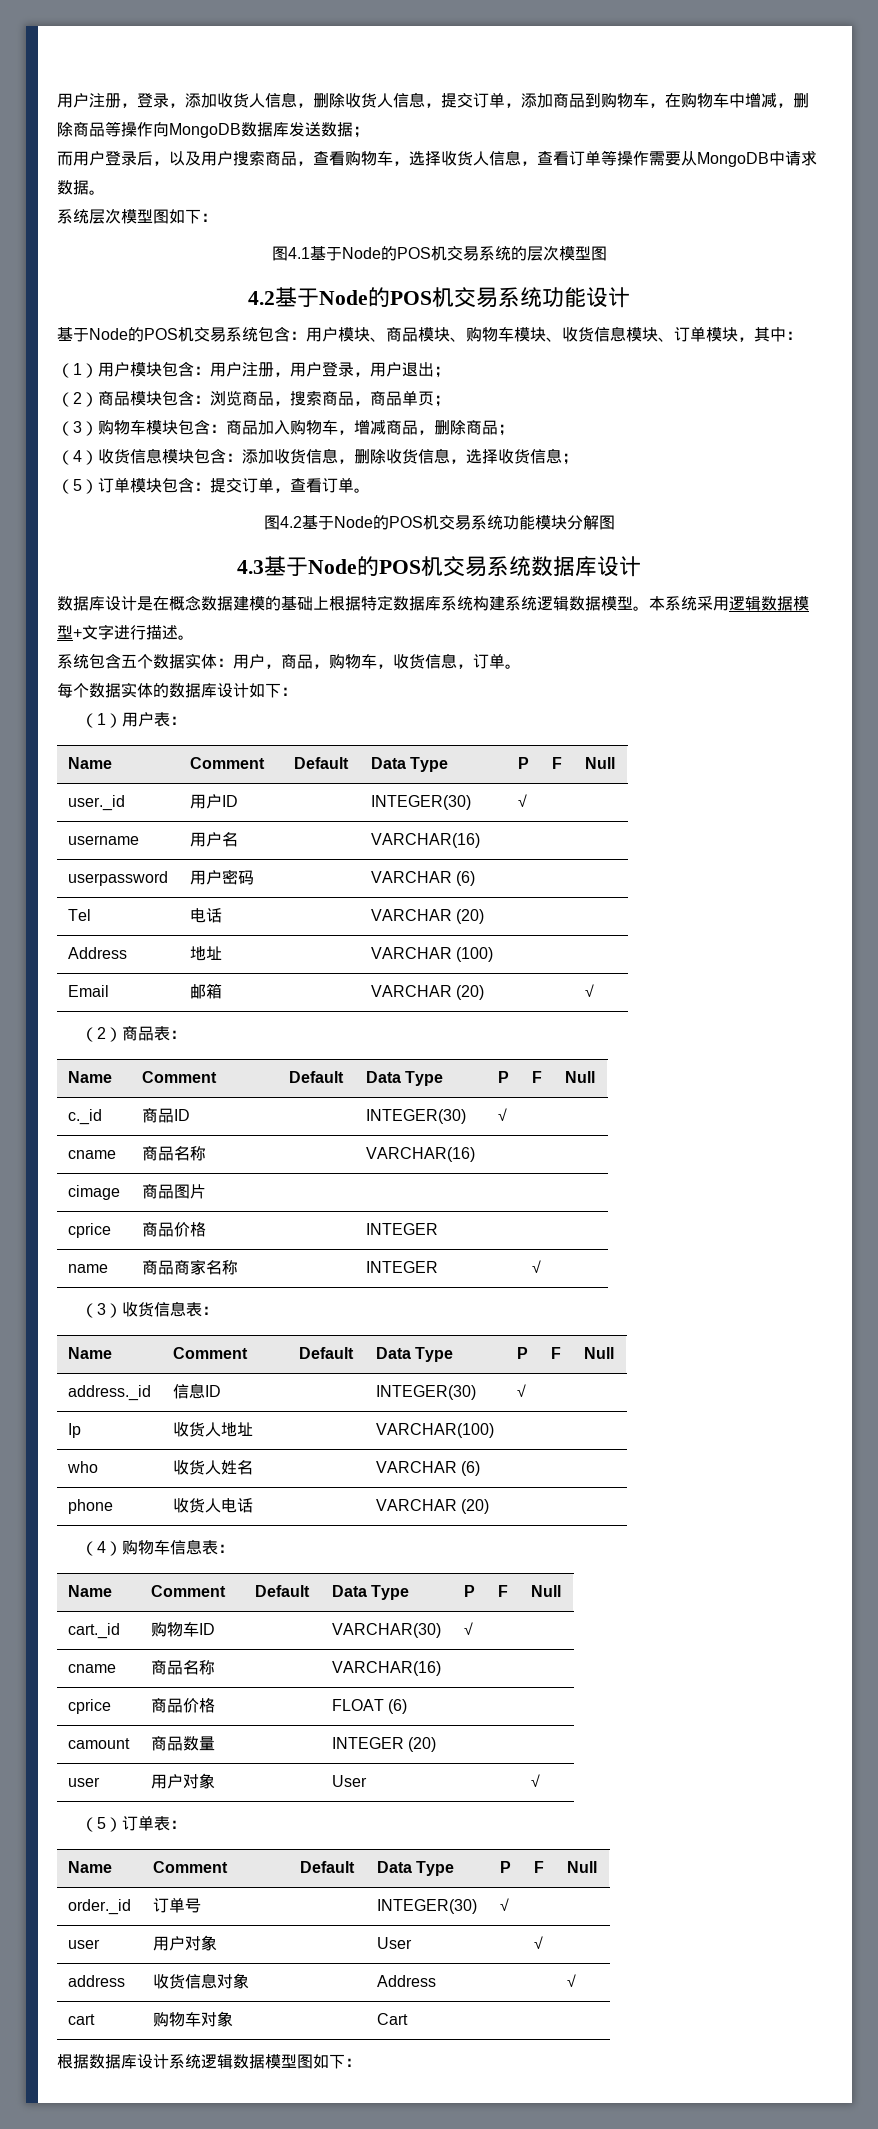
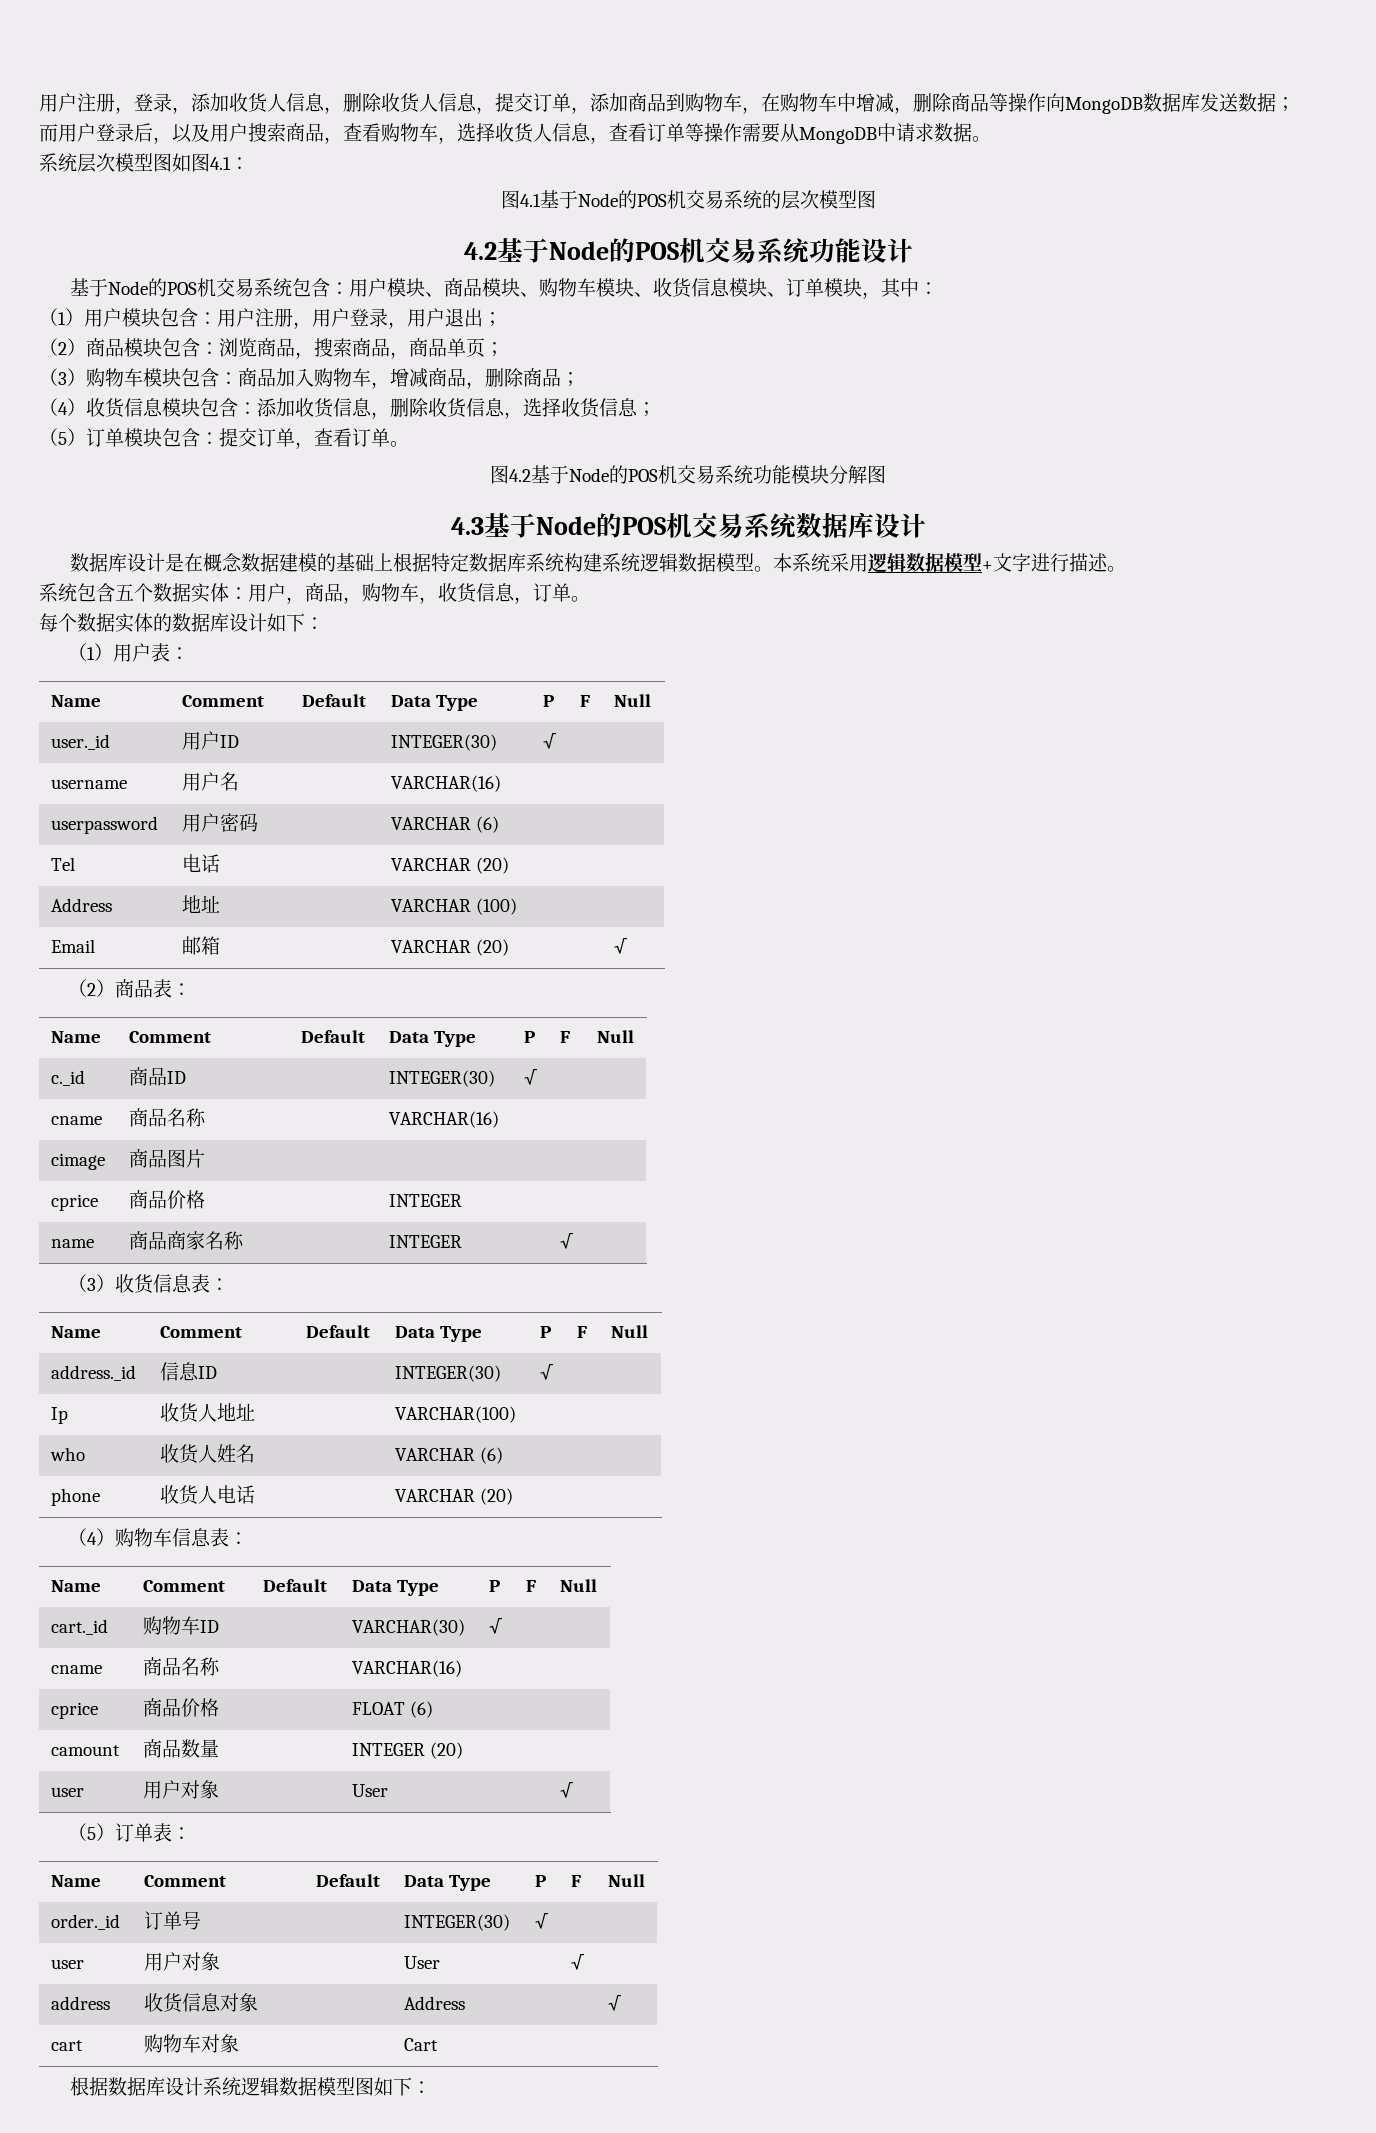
[185,209,201,224] 下 -> [191,153,231,172] 图4.1

